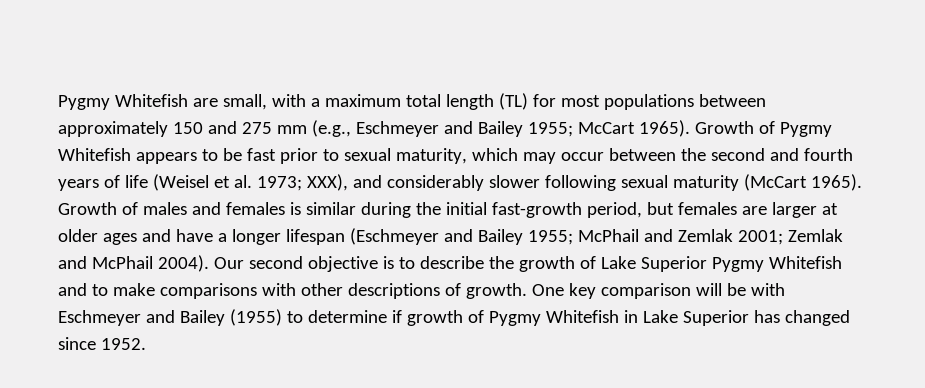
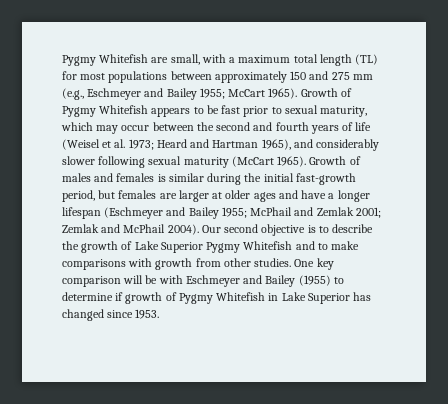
[306,174,348,191] XXX), -> [156,139,291,150] Heard and Hartman 1965),
[300,283,527,299] other descriptions of growth. -> [155,258,292,270] growth from other studies.
[100,338,146,350] 1952. -> [135,309,160,319] 1953.

